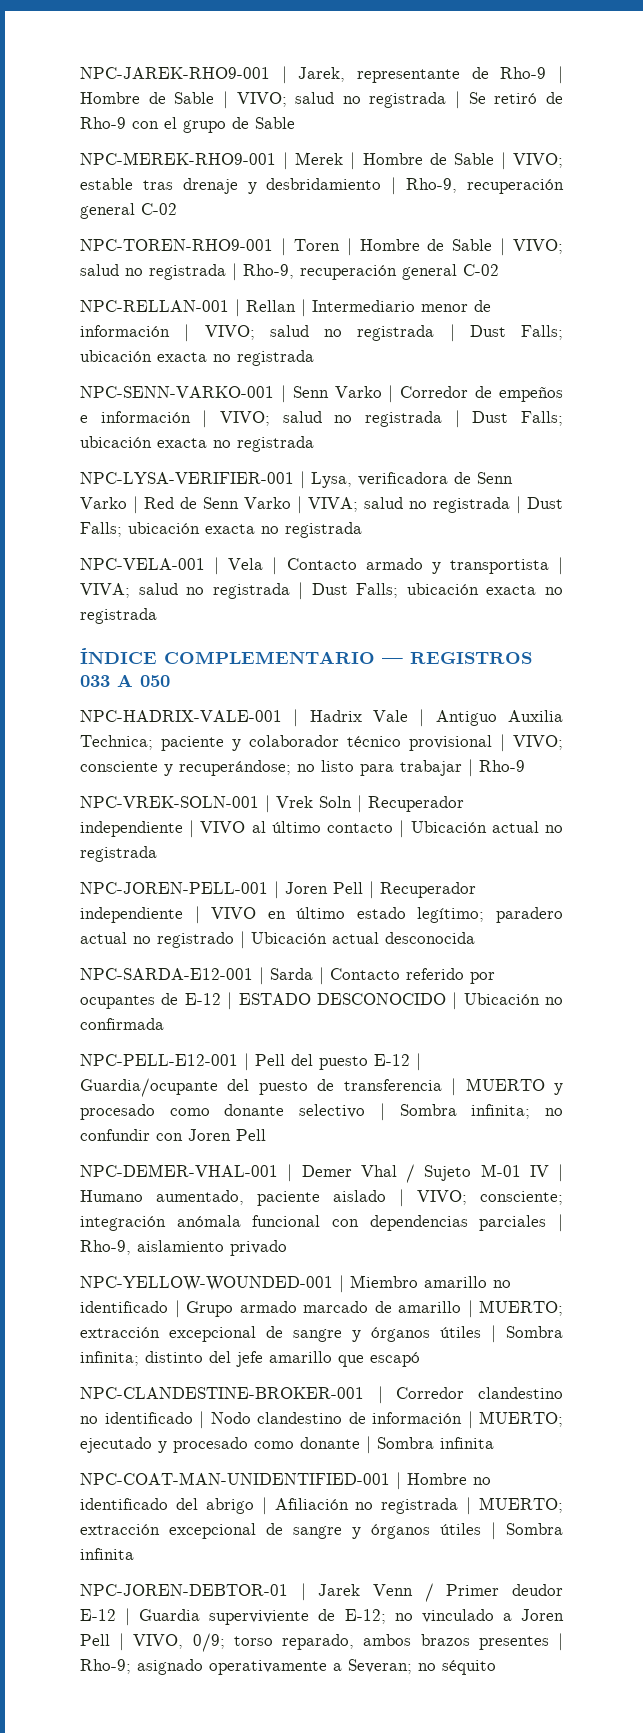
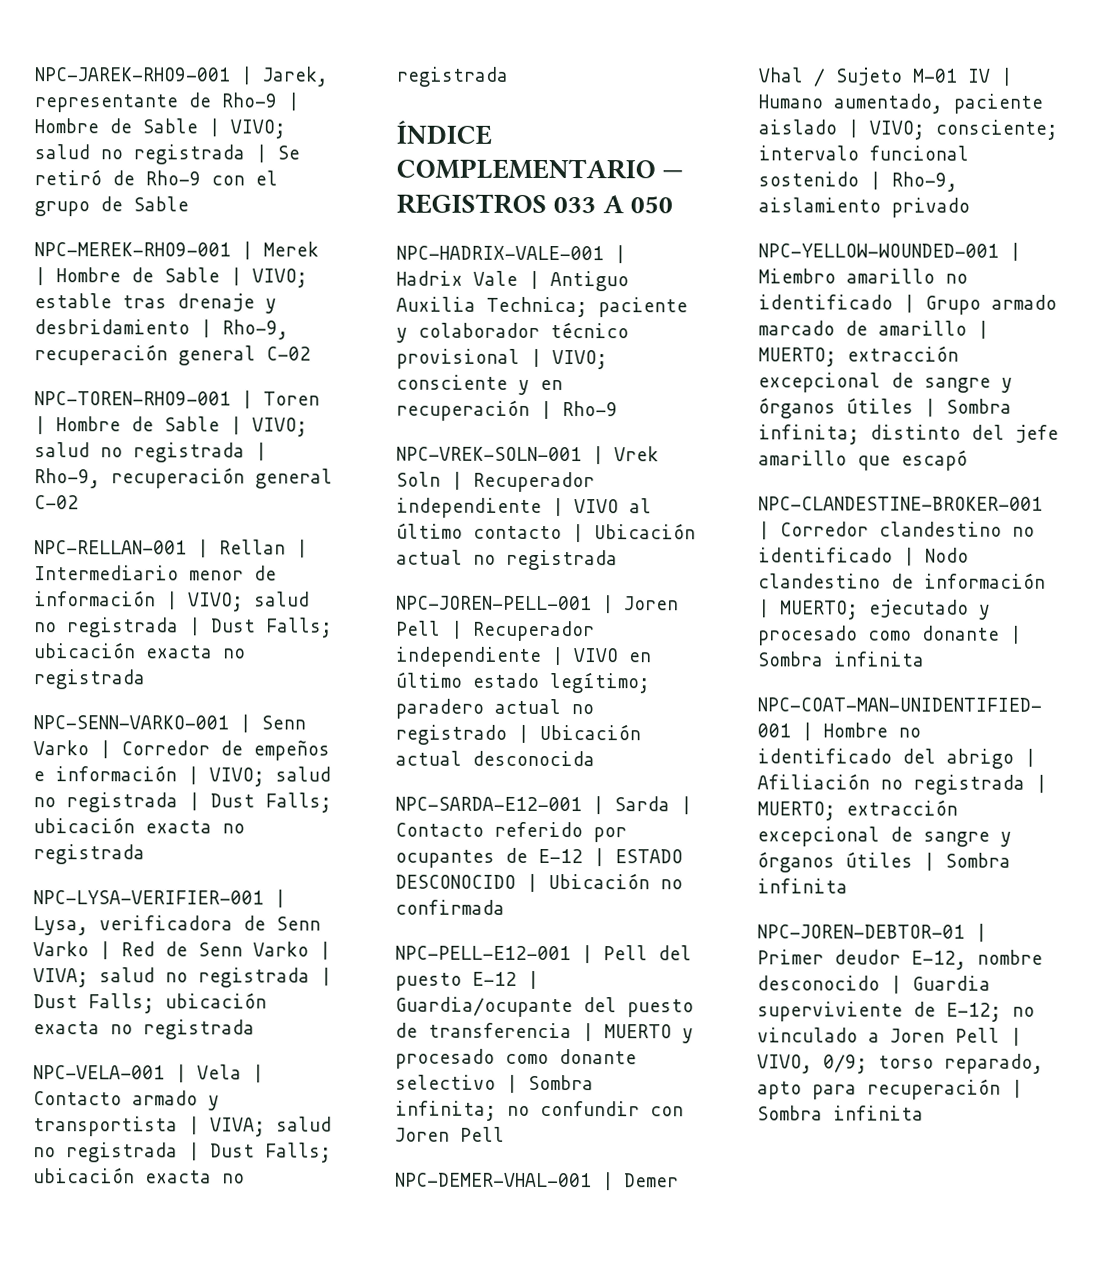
[179,760,462,776] recuperándose; no listo para trabajar -> [540,379,563,391] [396,399,530,421] en recuperación
[80,1215,547,1231] integración anómala funcional con dependencias parciales -> [758,145,969,161] [758,171,859,187] intervalo funcional sostenido
[318,1583,563,1602] [80,1609,116,1621] Jarek Venn / Primer deudor E-12 -> [757,949,1043,970] [757,975,880,991] Primer deudor E-12, nombre desconocido
[363,1633,563,1651] [80,1659,496,1675] ambos brazos presentes | Rho-9; asignado operativamente a Severan; no séquito -> [757,1078,1023,1100] [757,1105,924,1121] apto para recuperación | Sombra infinita

